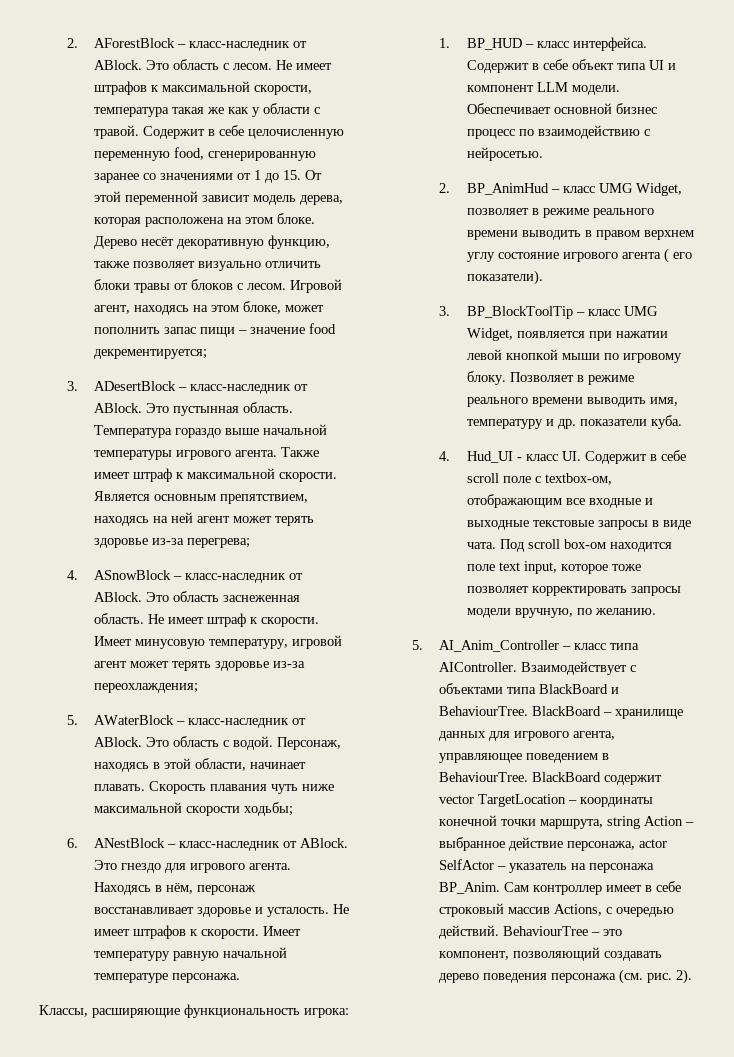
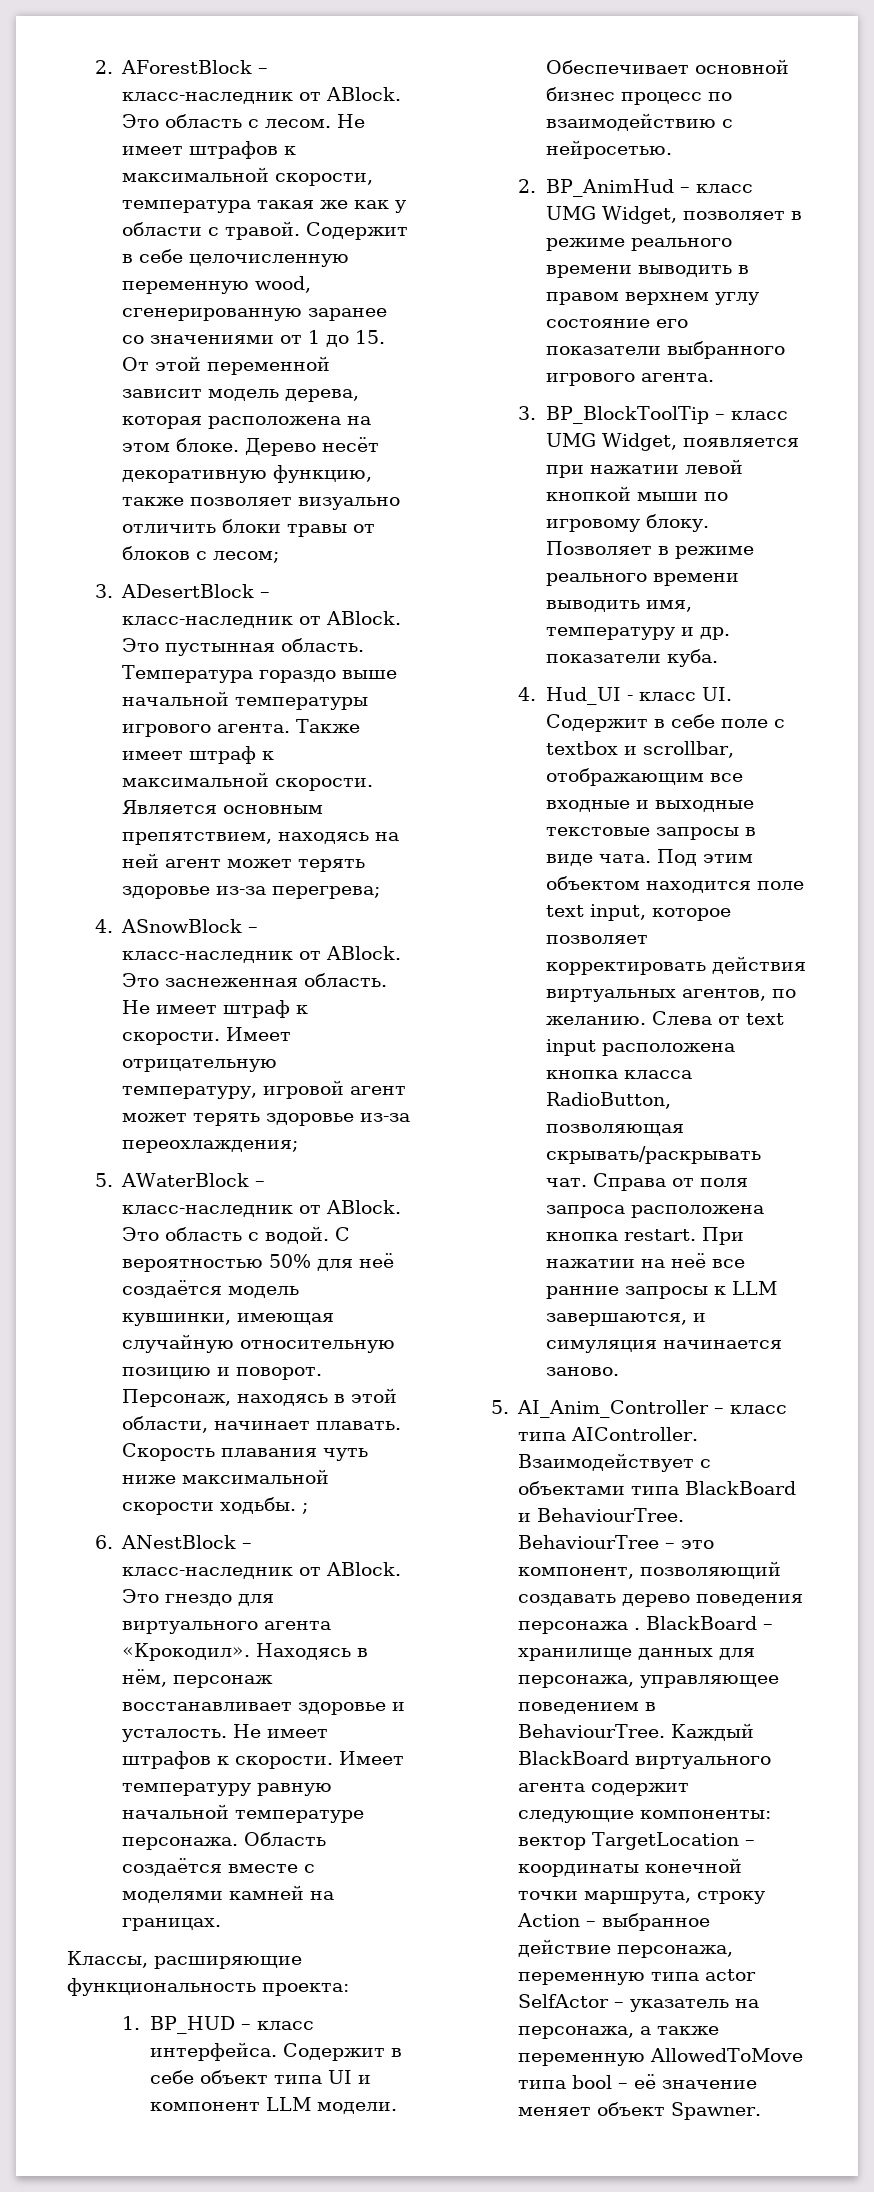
[174,147,205,160] food, -> [255,276,312,293] wood,
[247,279,343,293] [94,301,325,315] [94,323,337,337] [94,349,208,359] лесом. Игровой агент, находясь на этом блоке, может пополнить запас пищи – значение food декрементируется; -> [213,551,280,563] лесом;
[173,591,220,602] область -> (160, 980) none
[135,639,206,649] минусовую -> [122,1059,278,1072] отрицательную
(274, 743) none -> [335,1227,351,1241] [122,1253,395,1272] [122,1280,300,1298] [122,1313,335,1326] [122,1334,396,1353] [122,1367,323,1380] С вероятностью 50% для неё создаётся модель кувшинки, имеющая случайную относительную позицию и поворот.
[244,802,294,816] ходьбы; -> [220,1497,309,1514] ходьбы. ;
[190,863,292,873] игрового агента. -> [122,1621,332,1634] [122,1643,251,1661] виртуального агента «Крокодил».
(241, 978) none -> [244,1832,327,1846] [122,1858,316,1876] [122,1885,335,1903] [122,1918,222,1931] Область создаётся вместе с моделями камней на границах.
[304,1008,349,1018] игрока: -> [262,1983,349,1996] проекта:
[563,248,693,263] [467,270,544,285] игрового агента ( его показатели). -> [655,319,688,328] [545,341,785,359] [545,373,714,386] его показатели выбранного игрового агента.
[467,473,500,483] scroll -> (715, 721) none
[545,473,613,485] textbox-ом, -> [545,741,734,758] textbox и scrollbar,
[528,539,607,549] scroll box-ом -> [702,854,753,863] [545,876,640,890] этим объектом
[612,564,642,571] тоже -> (731, 914) none
[631,586,682,596] [467,608,574,618] запросы модели вручную, -> [711,956,806,974] [545,989,766,1002] действия виртуальных агентов,
(657, 611) none -> [651,1011,784,1025] [545,1039,735,1056] [545,1070,692,1079] [545,1092,671,1109] [545,1124,684,1136] [545,1146,761,1164] [545,1173,748,1191] [545,1205,764,1218] [545,1227,744,1245] [545,1253,745,1268] [545,1281,777,1299] [545,1313,706,1326] [545,1340,782,1353] [545,1367,619,1376] Слева от text input расположена кнопка класса RadioButton, позволяющая скрывать/раскрывать чат. Справа от поля запроса расположена кнопка restart. При нажатии на неё все ранние запросы к LLM завершаются, и симуляция начинается заново.
[532,706,684,719] [439,731,616,741] [439,753,610,763] [439,772,663,785] [439,794,654,807] [439,815,695,829] [439,837,668,851] [439,859,655,873] [439,881,682,895] [439,903,675,917] [439,925,500,939] BlackBoard – хранилище данных для игрового агента, управляющее поведением в BehaviourTree. BlackBoard содержит vector TargetLocation – координаты конечной точки маршрута, string Action – выбранное действие персонажа, actor SelfActor – указатель на персонажа BP_Anim. Сам контроллер имеет в себе строковый массив Actions, с очередью действий. -> (685, 1515) none
[619,969,693,984] (см. рис. 2). -> [634,1616,774,1630] [518,1648,756,1661] [518,1675,780,1688] [518,1702,657,1714] [518,1723,755,1741] [518,1751,772,1769] [518,1783,690,1796] [518,1810,772,1823] [518,1832,756,1850] [518,1858,743,1877] [518,1891,766,1904] [517,1913,711,1931] [518,1939,734,1958] [518,1969,757,1985] [518,1994,760,2012] [518,2026,720,2039] [518,2048,804,2066] [518,2074,758,2089] [518,2102,762,2120] . BlackBoard – хранилище данных для персонажа, управляющее поведением в BehaviourTree. Каждый BlackBoard виртуального агента содержит следующие компоненты: вектор TargetLocation – координаты конечной точки маршрута, строку Action – выбранное действие персонажа, переменную типа actor SelfActor – указатель на персонажа, а также переменную AllowedToMove типа bool – её значение меняет объект Spawner.

